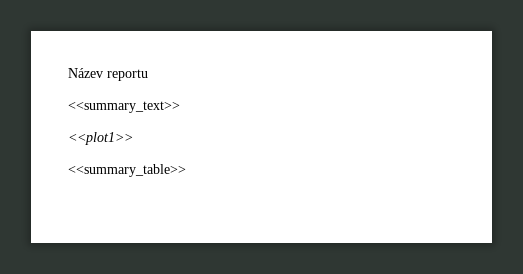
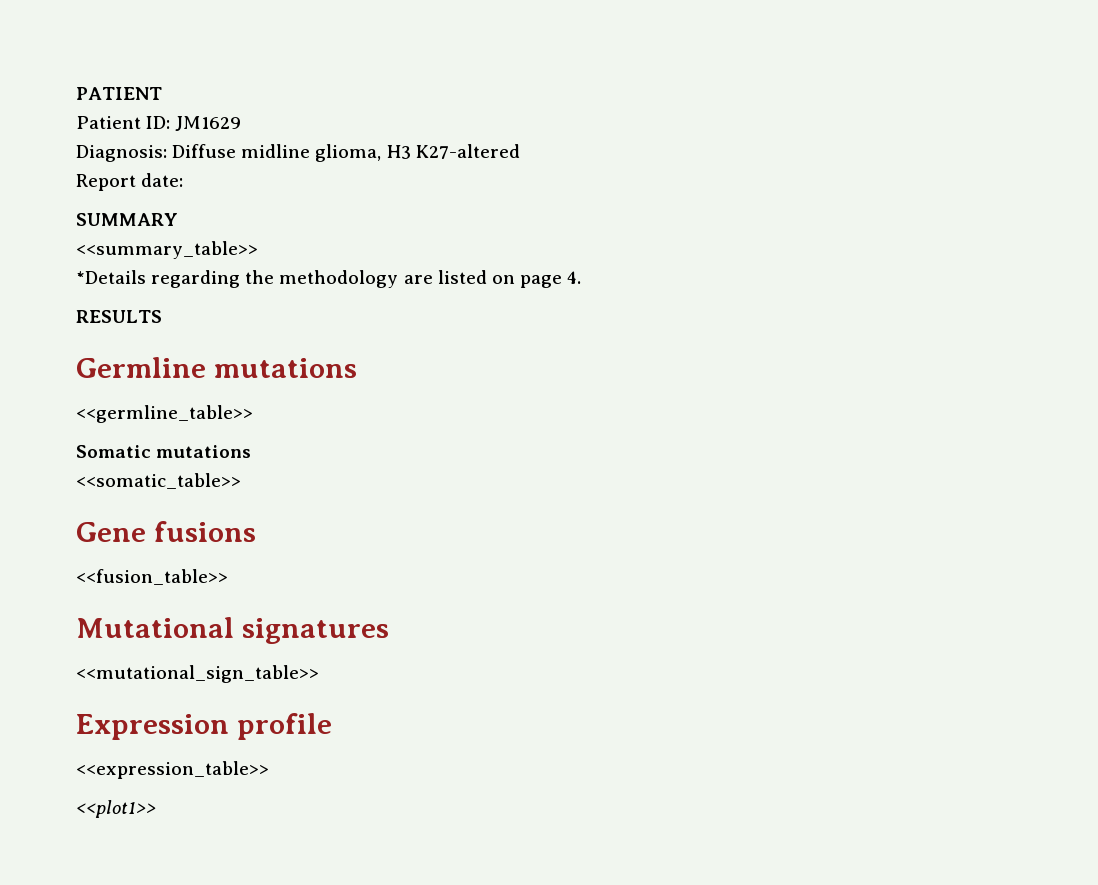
[68,68,148,81] [68,101,180,113] Název reportu // <<summary_text>> -> [76,87,162,100] [76,116,242,131] [76,144,520,162] [76,173,184,191] [76,213,178,226] [76,241,258,259] [76,270,582,288] [76,310,162,323] [76,357,357,378] [76,405,253,423] [76,445,252,458] [76,473,241,489] [76,521,256,542] [76,569,228,585] [76,617,389,644] [76,665,319,683] [76,713,332,740] [76,761,269,779] PATIENT // Patient ID: JM1629 // Diagnosis: Diffuse midline glioma, H3 K27-altered // Report date: // SUMMARY // <<summary_table>> // *Details regarding the methodology are listed on page 4. // RESULTS // Germline mutations // <<germline_table>> // Somatic mutations // <<somatic_table>> // Gene fusions // <<fusion_table>> // Mutational signatures // <<mutational_sign_table>> // Expression profile // <<expression_table>>
[68,164,186,177] // <<summary_table>> -> (156, 809) none

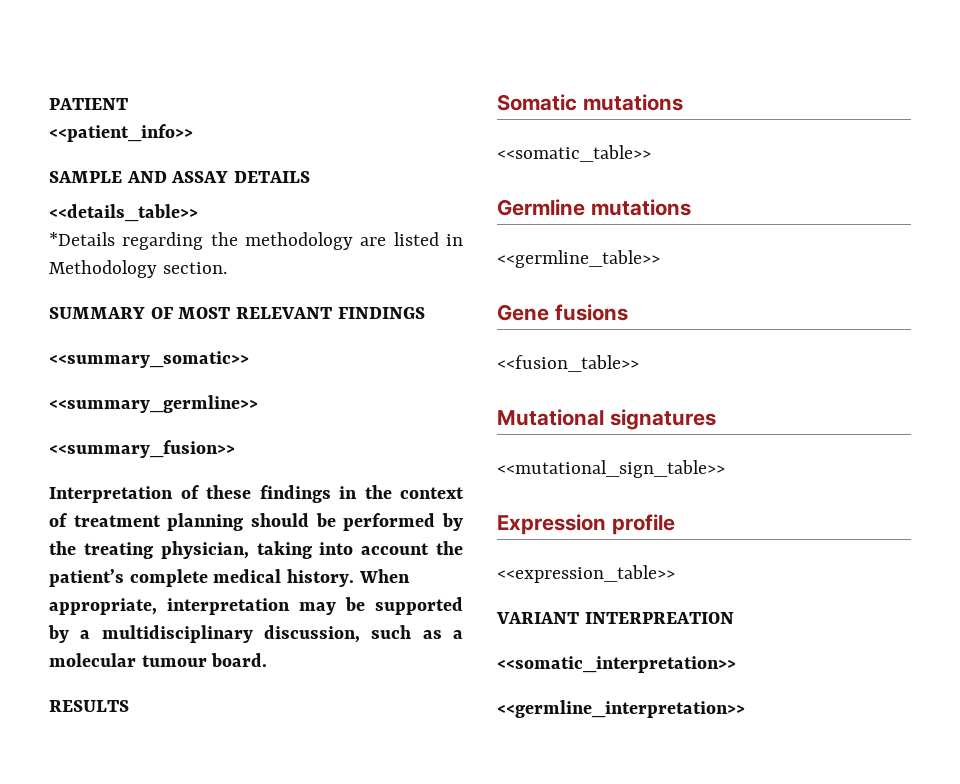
[76,116,242,131] [76,144,520,162] [76,173,184,191] [76,213,178,226] [76,241,258,259] Patient ID: JM1629 // Diagnosis: Diffuse midline glioma, H3 K27-altered // Report date: // SUMMARY // <<summary_table>> -> [49,124,193,142] [49,171,311,183] [49,204,198,222] <<patient_info>> // SAMPLE AND ASSAY DETAILS // <<details_table>>
[491,271,582,288] [76,310,162,323] on page 4. // RESULTS -> [445,234,463,246] [49,260,227,278] [49,307,425,319] [49,351,249,368] [49,395,258,413] [49,440,235,458] [49,485,464,503] [49,513,464,531] [49,541,463,559] [49,569,410,587] [49,597,463,615] [48,625,463,643] [49,653,268,667] [49,700,129,712] [497,94,683,111] [497,145,651,162] in Methodology section. // SUMMARY OF MOST RELEVANT FINDINGS // <<summary_somatic>> // <<summary_germline>> // <<summary_fusion>> // Interpretation of these findings in the context of treatment planning should be performed by the treating physician, taking into account the patient’s complete medical history. When appropriate, interpretation may be supported by a multidisciplinary discussion, such as a molecular tumour board. // RESULTS // Somatic mutations // <<somatic_table>>
[76,445,252,458] [76,473,241,489] // Somatic mutations // <<somatic_table>> -> (660, 259) none
[76,800,156,818] <<plot1>> -> [496,612,734,624] [497,656,736,673] [497,700,745,718] VARIANT INTERPREATION // <<somatic_interpretation>> // <<germline_interpretation>>

